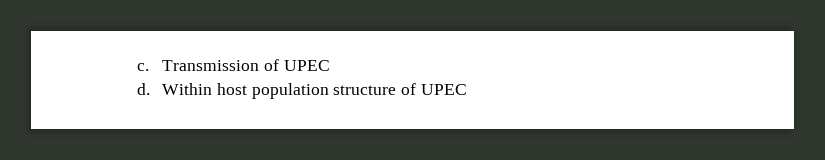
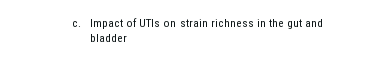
[162,59,330,71] [136,83,467,99] Transmission of UPEC // d. Within host population structure of UPEC -> [90,18,324,29] [90,34,128,42] Impact of UTIs on strain richness in the gut and bladder

